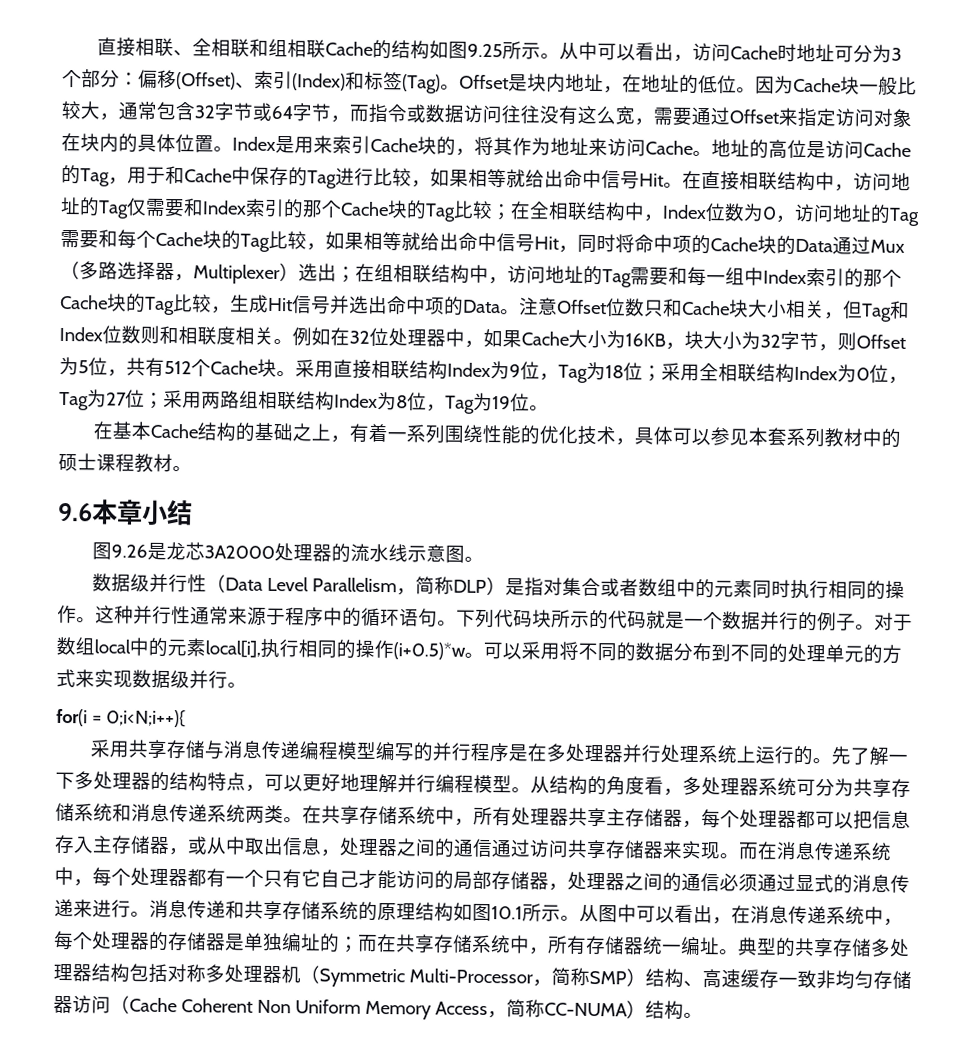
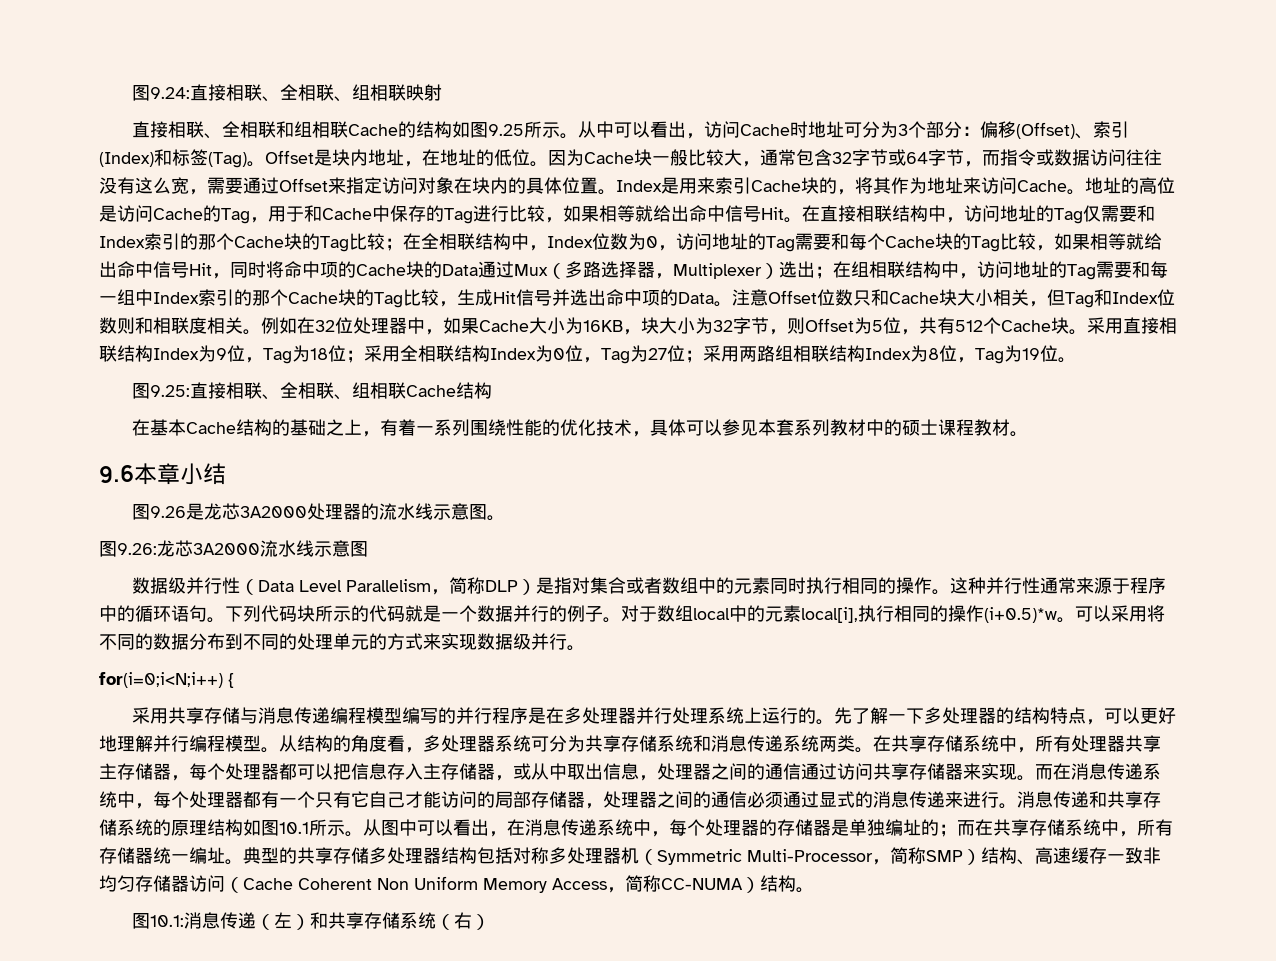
(97, 46) none -> [132,84,443,102] 图9.24:直接相联、全相联、组相联映射 //
(549, 408) none -> [132,382,493,400] // 图9.25:直接相联、全相联、组相联Cache结构
(485, 559) none -> [99,540,368,557] // 图9.26:龙芯3A2000流水线示意图
[56,708,186,728] for(i = 0;i<N;i++){ -> [99,672,234,688] for(i=0;i<N;i++) {
(703, 1015) none -> [132,912,491,930] // 图10.1:消息传递（左）和共享存储系统（右）

